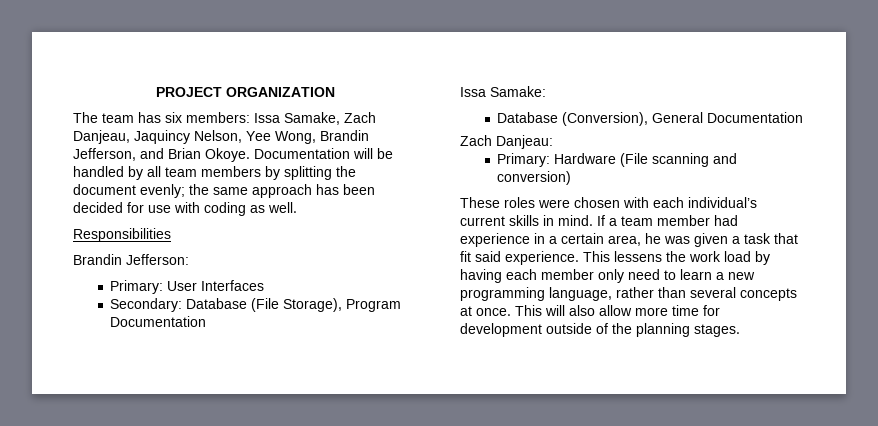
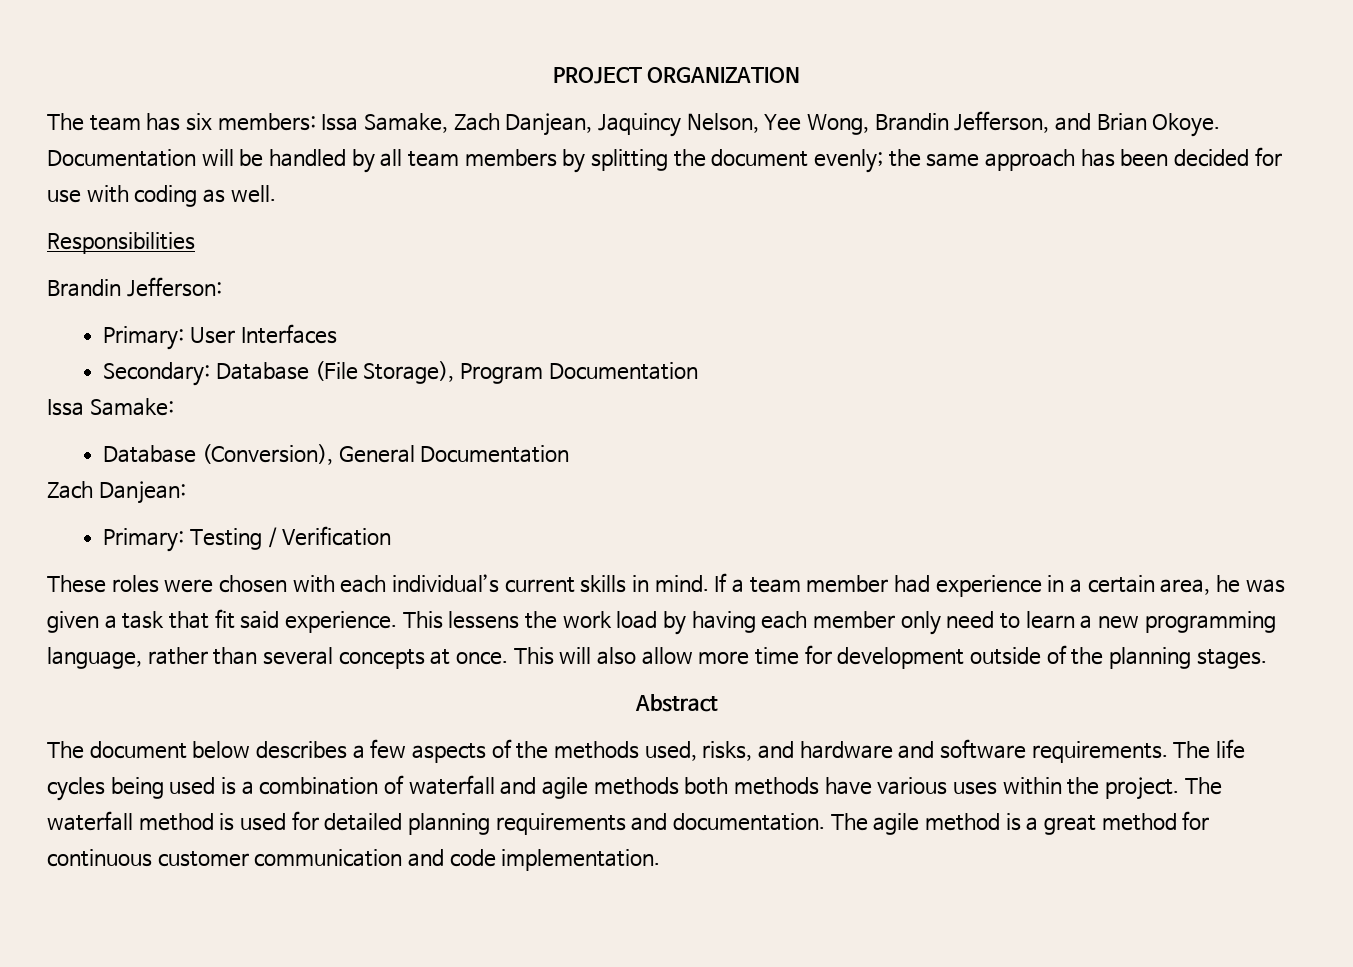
[73,130,130,144] Danjeau, -> [505,113,593,136] Danjean,
[496,135,553,149] [497,153,738,167] [497,171,572,185] Danjeau: // Primary: Hardware (File scanning and conversion) -> [98,481,186,504] [103,526,392,552] Danjean: // Primary: Testing / Verification
(740, 330) none -> [634,694,718,712] [47,739,1245,763] [47,775,1222,801] [47,811,1210,835] [47,849,661,871] // Abstract // The document below describes a few aspects of the methods used, risks, and hardware and software requirements. The life cycles being used is a combination of waterfall and agile methods both methods have various uses within the project. The waterfall method is used for detailed planning requirements and documentation. The agile method is a great method for continuous customer communication and code implementation.

